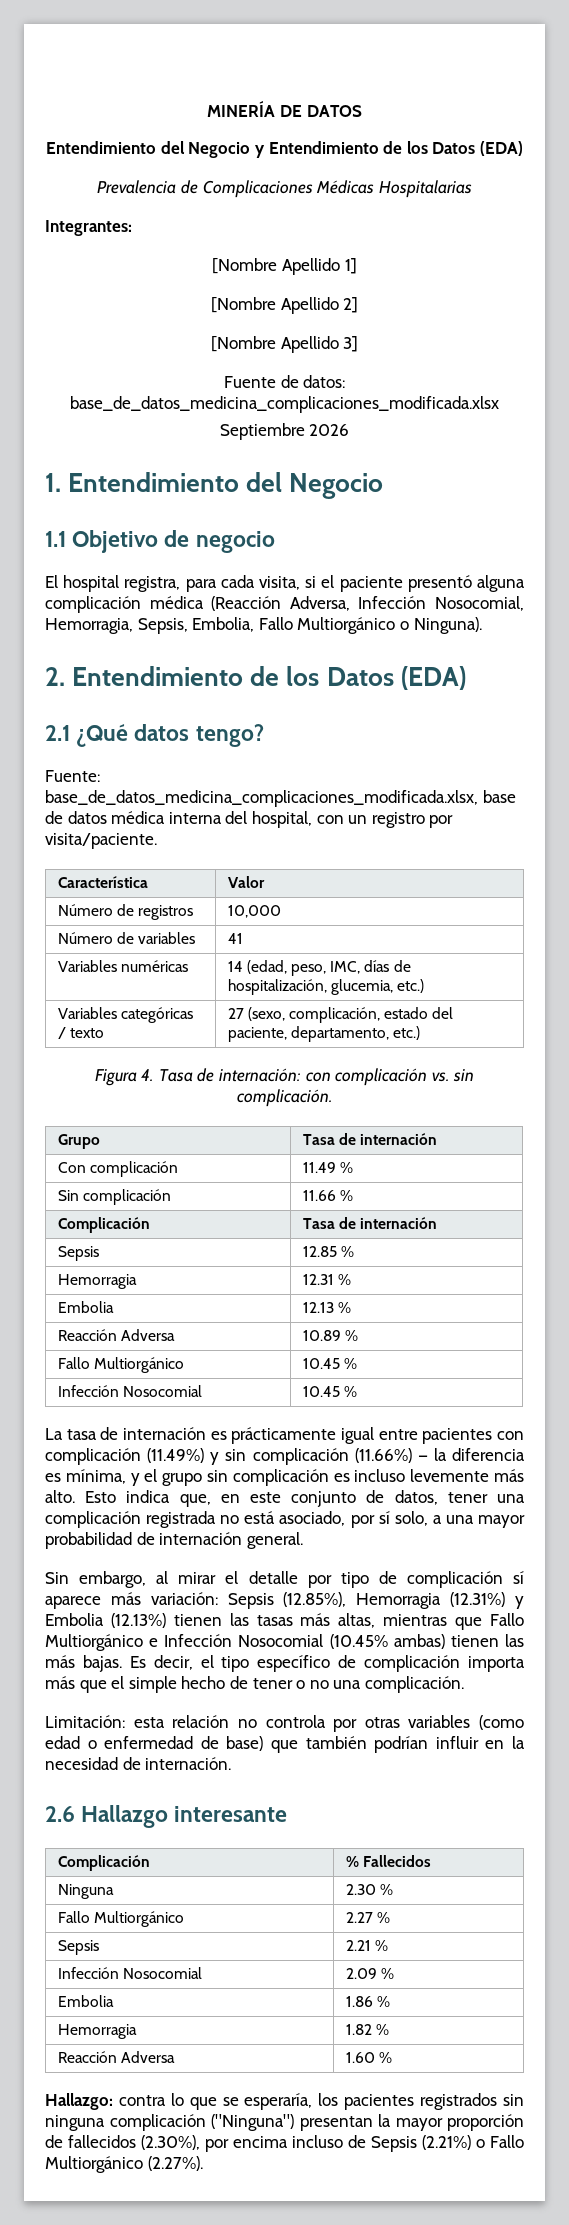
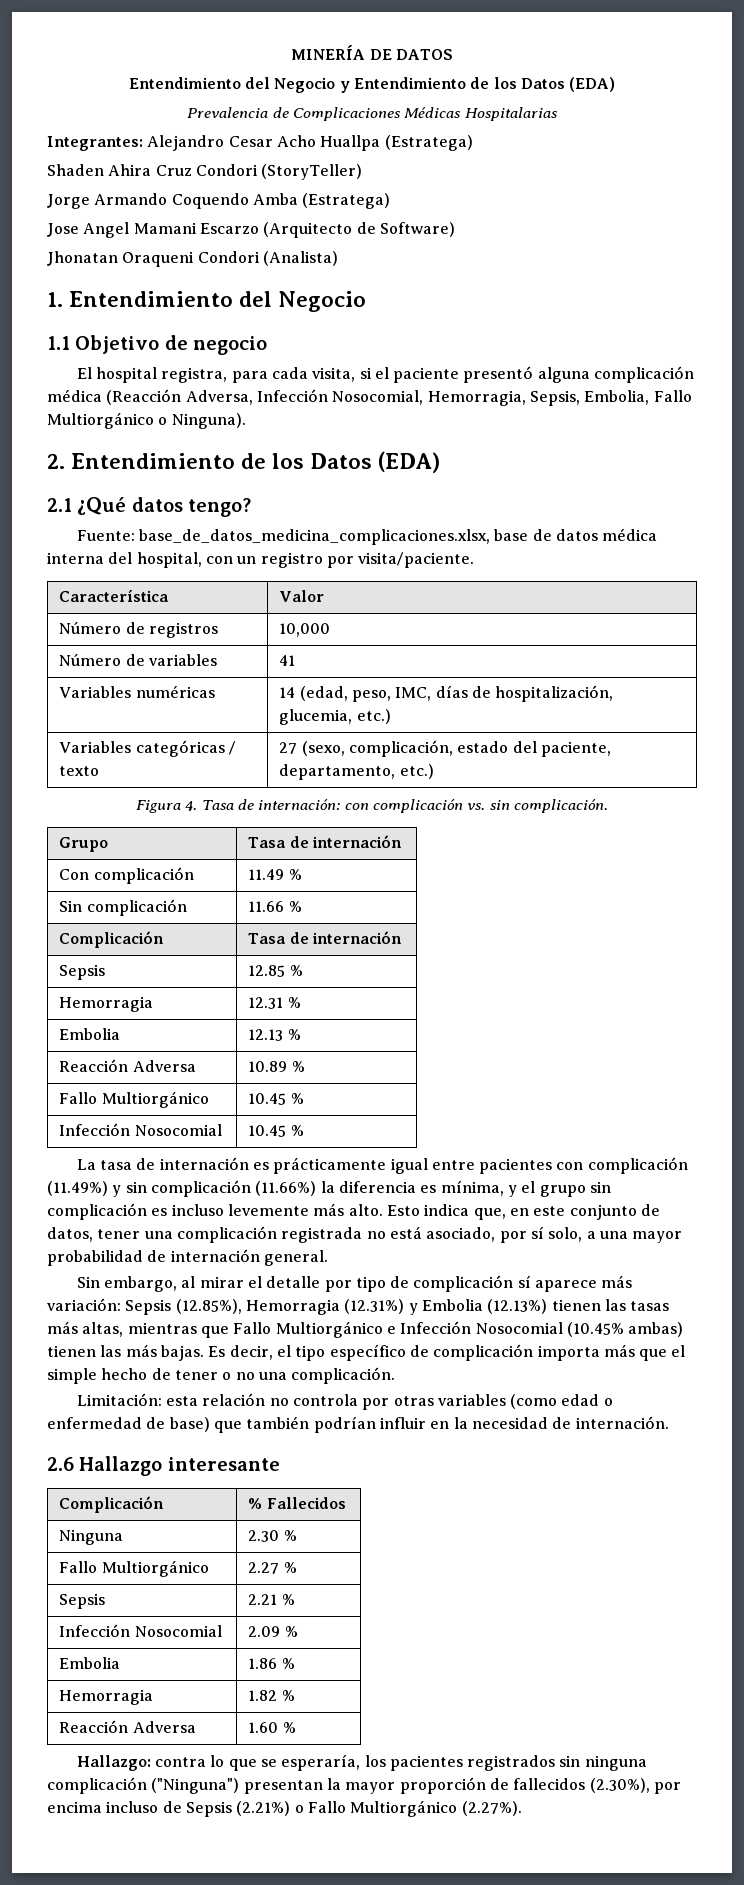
[212,258,357,275] [210,297,359,314] [210,336,359,353] [223,375,346,388] [70,396,499,413] [219,423,350,440] // [Nombre Apellido 1] // [Nombre Apellido 2] // [Nombre Apellido 3] // Fuente de datos: base_de_datos_medicina_complicaciones_modificada.xlsx // Septiembre 2026 -> [147,135,473,151] [47,164,363,180] [47,193,391,209] [47,222,455,238] [47,251,338,267] Alejandro Cesar Acho Huallpa (Estratega) // Shaden Ahira Cruz Condori (StoryTeller) // Jorge Armando Coquendo Amba (Estratega) // Jose Angel Mamani Escarzo (Arquitecto de Software) // Jhonatan Oraqueni Condori (Analista)
[45,790,478,807] base_de_datos_medicina_complicaciones_modificada.xlsx, -> [138,529,490,545] base_de_datos_medicina_complicaciones.xlsx,
[417,1455,428,1461] — -> (317, 1188) none

